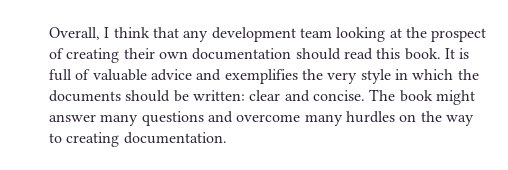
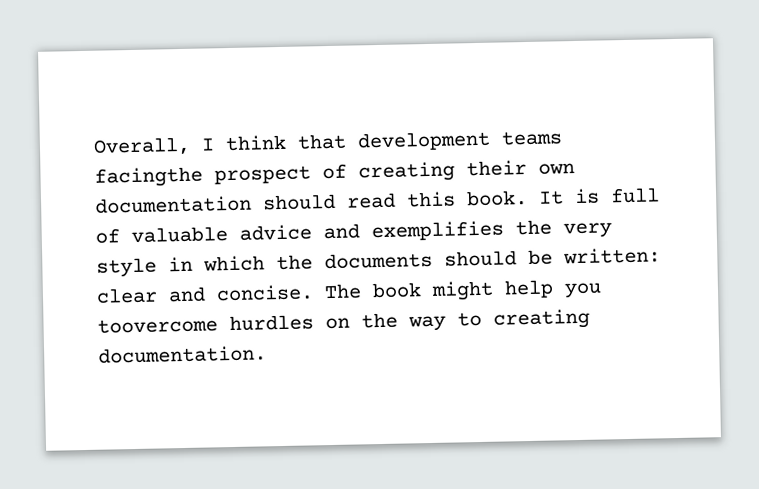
[183,27,427,42] any development team looking at the -> [357,130,563,152] [94,166,203,188] development teams facingthe
[49,111,343,126] answer many questions and overcome many -> [504,279,602,299] [97,317,218,334] help you toovercome

